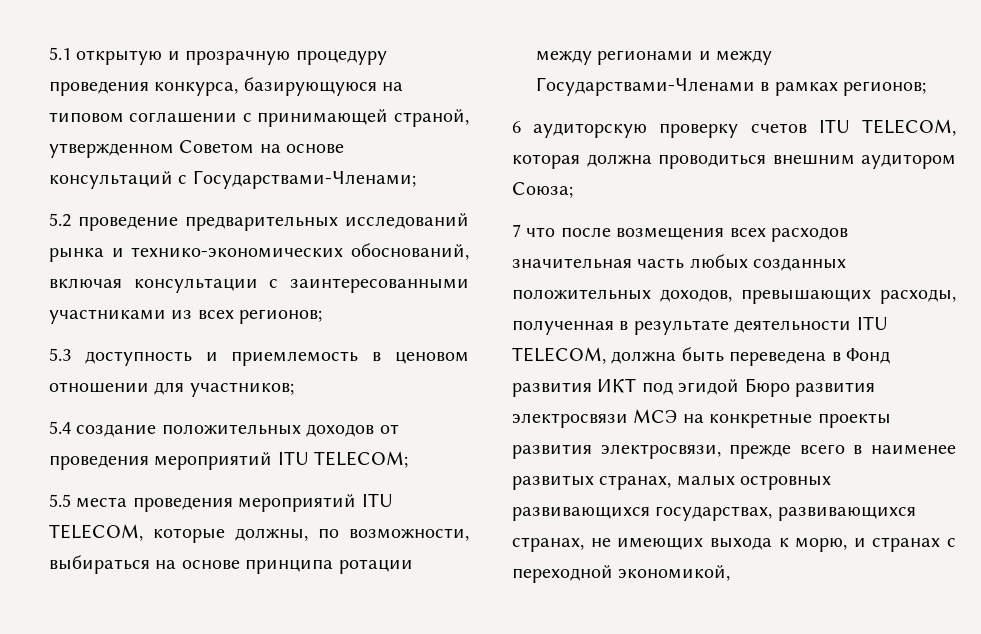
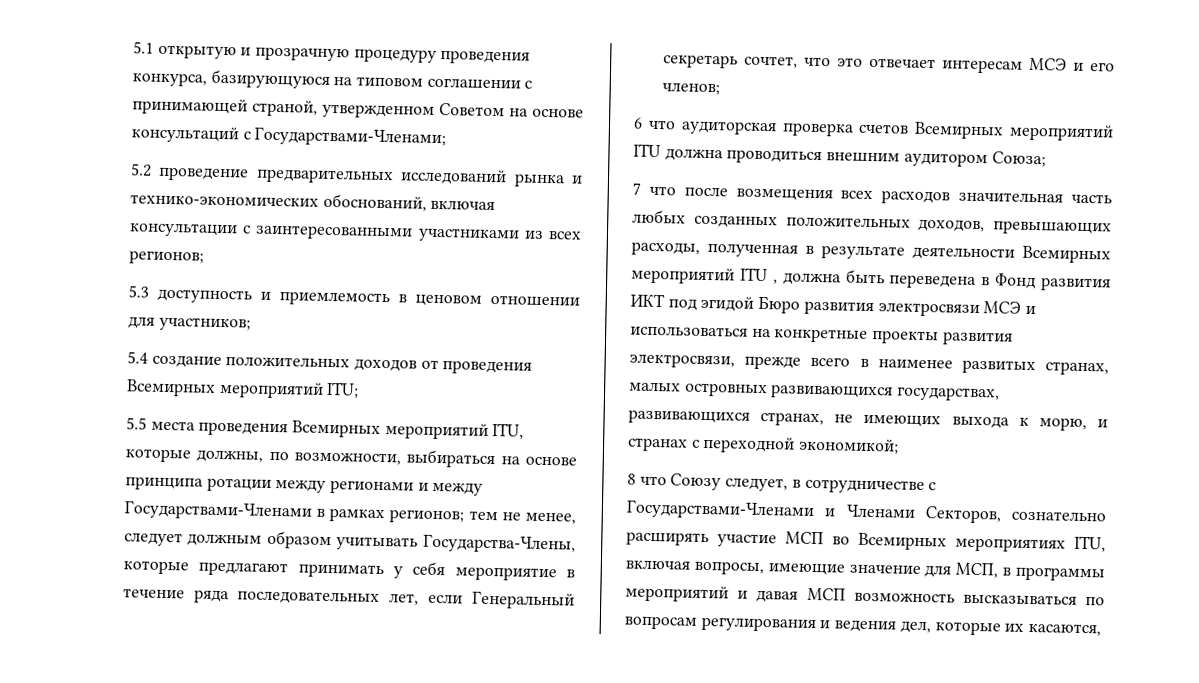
[154,451,409,470] мероприятий ITU TELECOM; -> [125,379,360,399] Всемирных мероприятий ITU;
[238,493,393,512] [48,524,143,541] мероприятий ITU TELECOM, -> [291,420,525,440] Всемирных мероприятий ITU,
[512,119,956,138] [512,154,580,169] // 6 аудиторскую проверку счетов ITU TELECOM, которая -> [468,510,576,525] [123,530,576,554] [122,560,575,582] [122,588,575,610] [662,54,1115,74] [661,82,720,96] [633,117,1114,142] [633,143,661,158] тем не менее, следует должным образом учитывать Государства-Члены, которые предлагают принимать у себя мероприятие в течение ряда последовательных лет, если Генеральный секретарь сочтет, что это отвечает интересам МСЭ и его членов; // 6 что аудиторская проверка счетов Всемирных мероприятий ITU
[856,316,888,330] [512,347,606,364] ITU TELECOM, -> [1022,245,1111,264] [631,266,778,285] Всемирных мероприятий ITU ,
(678, 416) none -> [1025,305,1037,315] [630,325,748,337] и использоваться
[618,565,731,581] экономикой, -> [798,437,900,455] [627,473,937,495] [626,499,1106,524] [626,531,1106,553] [625,559,1105,582] [625,584,1105,606] [624,615,1102,637] экономикой; // 8 что Союзу следует, в сотрудничестве с Государствами-Членами и Членами Секторов, сознательно расширять участие МСП во Всемирных мероприятиях ITU, включая вопросы, имеющие значение для МСП, в программы мероприятий и давая МСП возможность высказываться по вопросам регулирования и ведения дел, которые их касаются,

